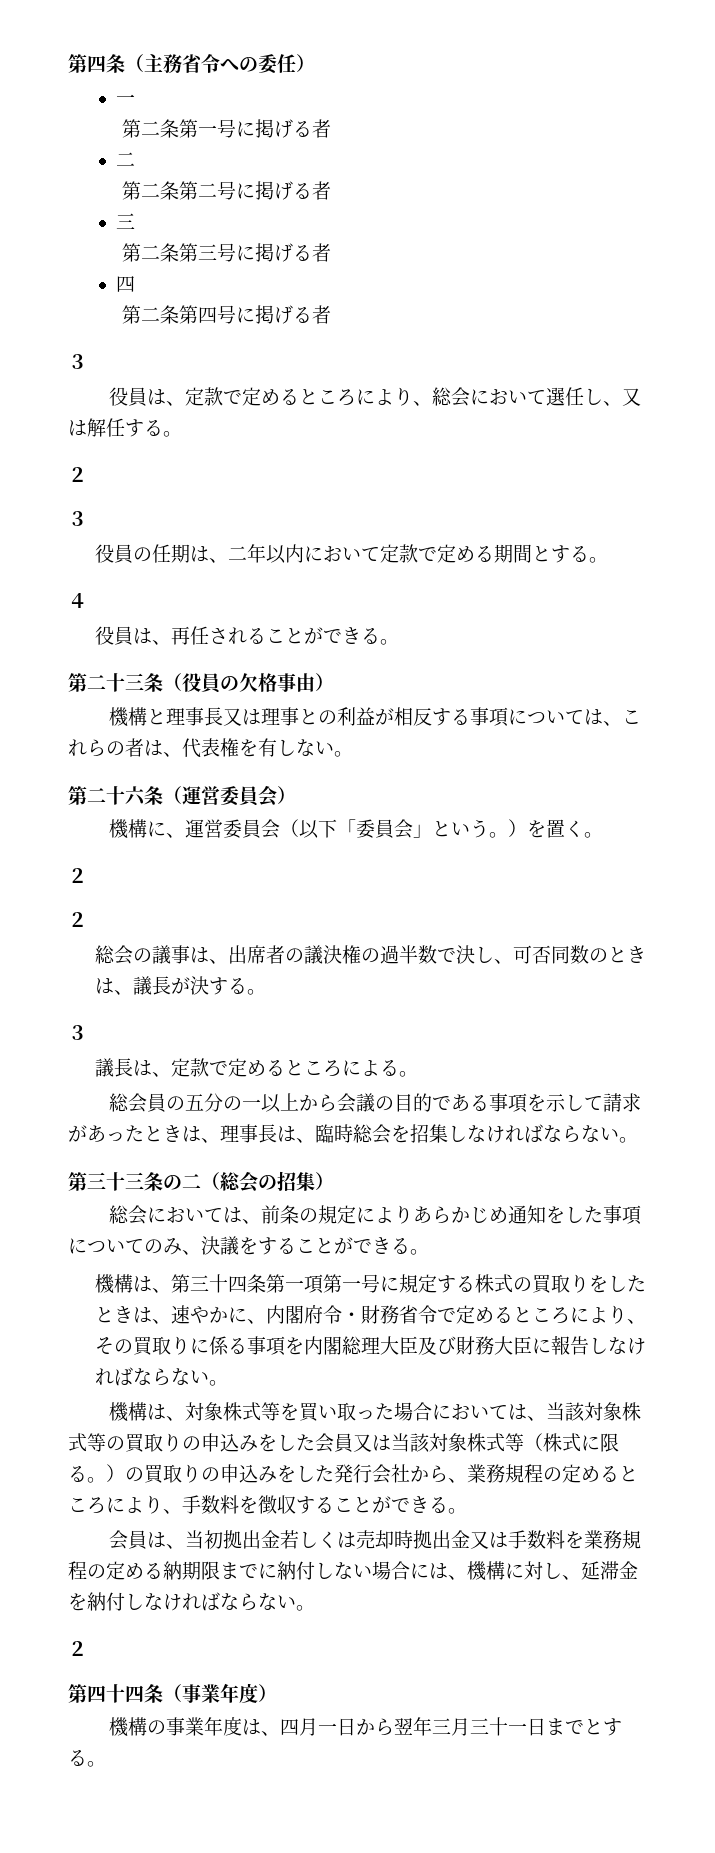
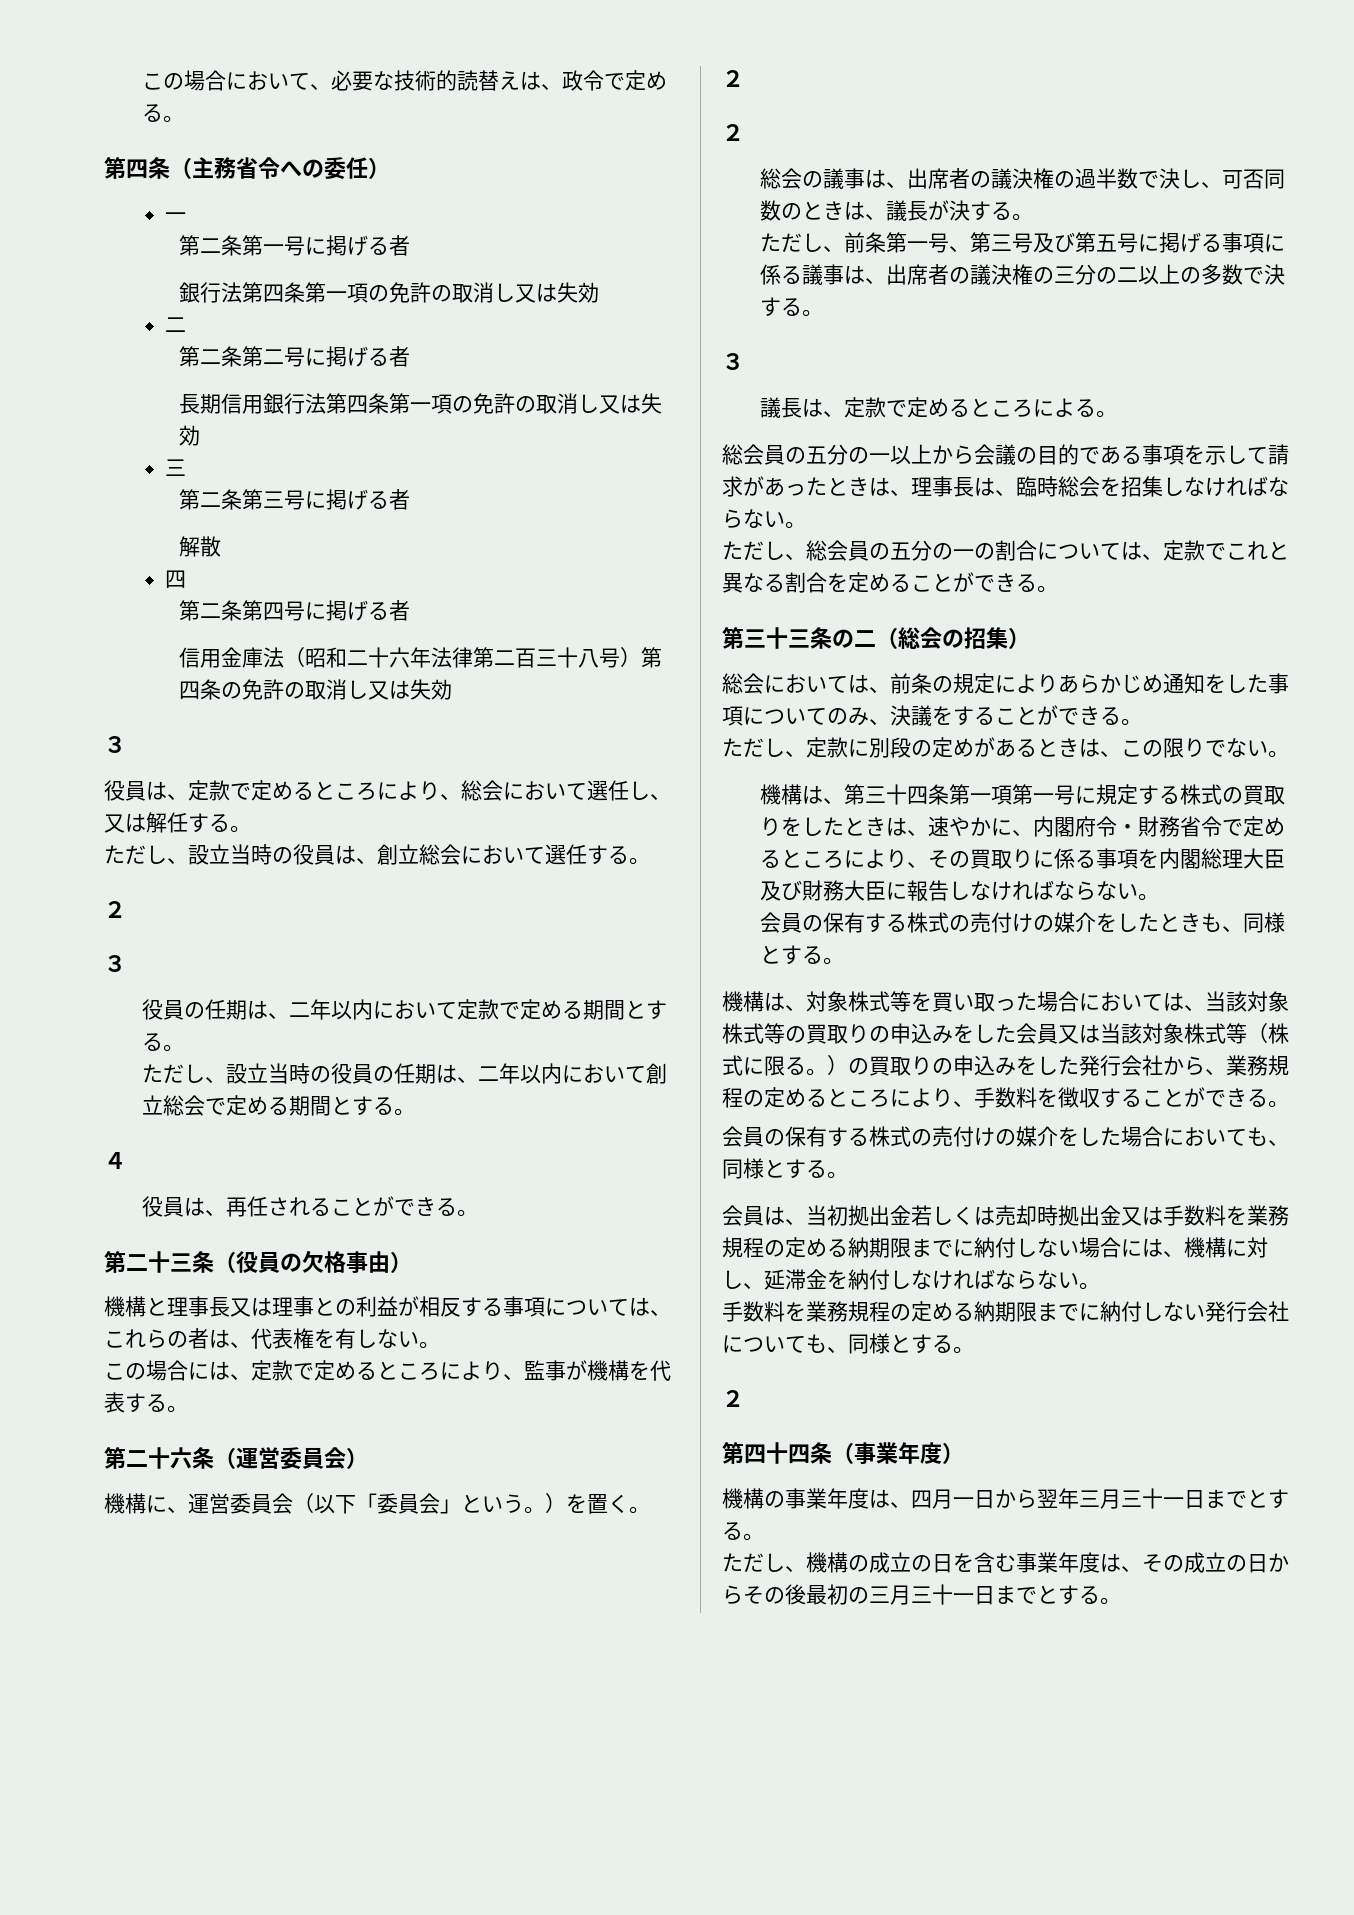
(68, 63) none -> [141,70,667,91] [141,104,184,123] この場合において、必要な技術的読替えは、政令で定める。 //
(331, 128) none -> [179,282,600,303] // 銀行法第四条第一項の免許の取消し又は失効
(331, 190) none -> [179,393,663,414] [179,425,201,446] // 長期信用銀行法第四条第一項の免許の取消し又は失効
(331, 252) none -> [179,536,222,557] // 解散
(331, 314) none -> [179,647,663,668] [179,679,453,700] // 信用金庫法（昭和二十六年法律第二百三十八号）第四条の免許の取消し又は失効
(182, 434) none -> [104,844,650,865] // ただし、設立当時の役員は、創立総会において選任する。
(608, 560) none -> [141,1063,667,1084] [141,1095,415,1116] // ただし、設立当時の役員の任期は、二年以内において創立総会で定める期間とする。
(353, 754) none -> [104,1360,671,1381] [104,1392,188,1413] // この場合には、定款で定めるところにより、監事が機構を代表する。
(266, 992) none -> [759,232,1285,253] [759,264,1285,285] [759,297,823,317] // ただし、前条第一号、第三号及び第五号に掲げる事項に係る議事は、出席者の議決権の三分の二以上の多数で決する。
(638, 1140) none -> [722,540,1289,561] [722,572,1058,593] // ただし、総会員の五分の一の割合については、定款でこれと異なる割合を定めることができる。
(429, 1252) none -> [722,737,1289,758] // ただし、定款に別段の定めがあるときは、この限りでない。
(228, 1383) none -> [759,912,1285,933] [759,945,844,965] // 会員の保有する株式の売付けの媒介をしたときも、同様とする。
(467, 1511) none -> [722,1126,1289,1147] [722,1158,848,1179] // 会員の保有する株式の売付けの媒介をした場合においても、同様とする。
(315, 1608) none -> [722,1301,1289,1322] [722,1333,974,1354] // 手数料を業務規程の定める納期限までに納付しない発行会社についても、同様とする。
(106, 1764) none -> [722,1552,1289,1573] [722,1584,1121,1605] // ただし、機構の成立の日を含む事業年度は、その成立の日からその後最初の三月三十一日までとする。

